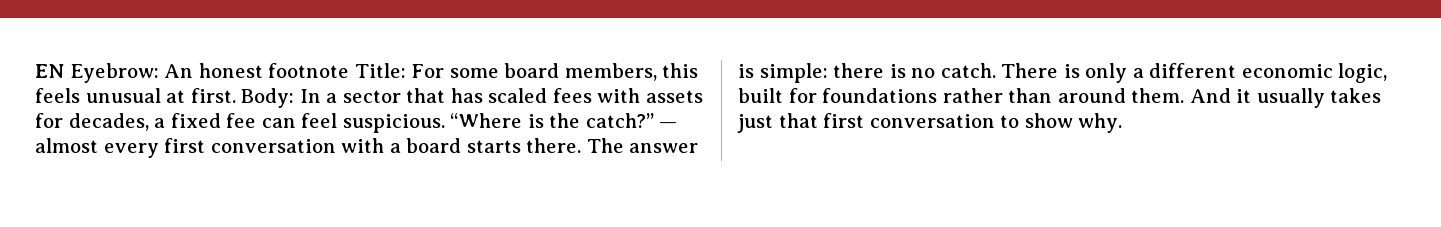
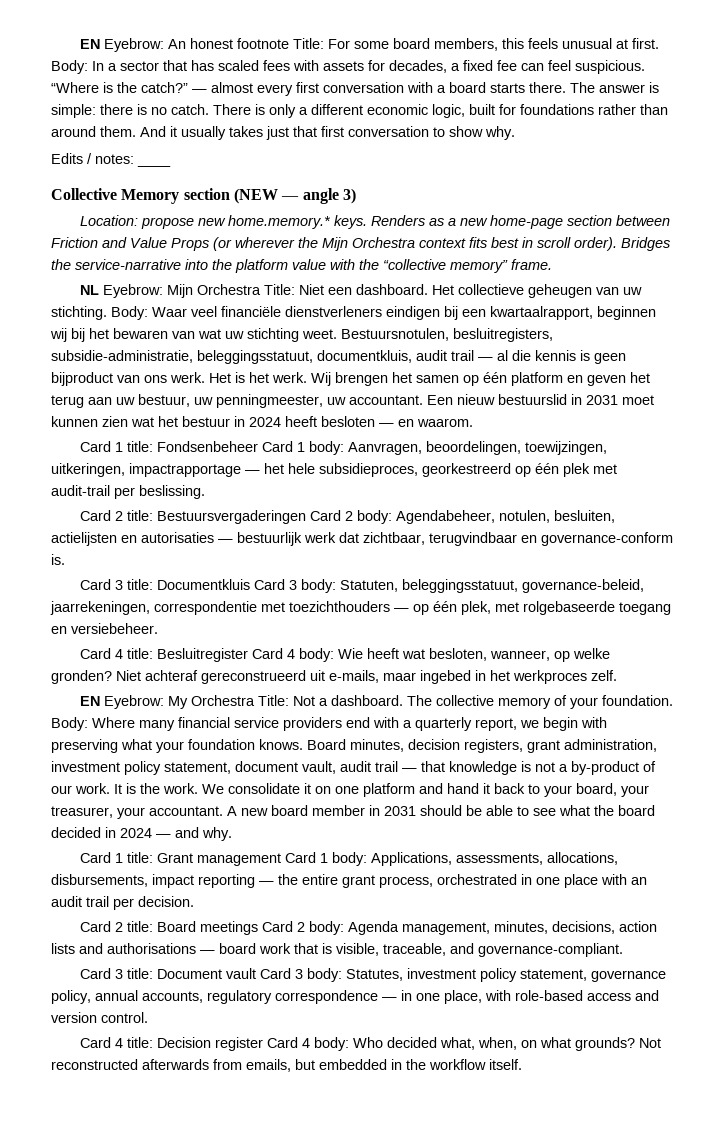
(1123, 123) none -> [51,153,134,164] [137,164,171,167] [51,188,356,204] [80,215,671,229] [51,237,670,251] [51,259,552,273] [80,284,643,298] [51,306,656,320] [50,328,553,342] [51,350,626,364] [51,372,650,386] [51,394,654,408] [51,416,473,427] [80,441,608,455] [51,463,617,477] [51,485,205,499] [80,510,616,524] [51,532,673,546] [51,554,65,565] [80,579,645,593] [50,601,671,615] [51,623,158,634] [80,648,611,662] [51,670,617,684] [80,695,674,709] [51,717,607,731] [51,739,657,753] [51,761,656,775] [51,783,649,797] [51,805,655,819] [51,827,232,841] [80,852,619,866] [51,874,647,888] [51,896,194,910] [80,921,658,935] [51,943,623,957] [80,968,667,982] [51,990,659,1004] [51,1012,148,1023] [80,1037,662,1051] [51,1059,522,1072] // Edits / notes: ____ // Collective Memory section (NEW — angle 3) // Location: propose new home.memory.* keys. Renders as a new home-page section between Friction and Value Props (or wherever the Mijn Orchestra context fits best in scroll order). Bridges the service-narrative into the platform value with the “collective memory” frame. // NL Eyebrow: Mijn Orchestra Title: Niet een dashboard. Het collectieve geheugen van uw stichting. Body: Waar veel financiële dienstverleners eindigen bij een kwartaalrapport, beginnen wij bij het bewaren van wat uw stichting weet. Bestuursnotulen, besluitregisters, subsidie-administratie, beleggingsstatuut, documentkluis, audit trail — al die kennis is geen bijproduct van ons werk. Het is het werk. Wij brengen het samen op één platform en geven het terug aan uw bestuur, uw penningmeester, uw accountant. Een nieuw bestuurslid in 2031 moet kunnen zien wat het bestuur in 2024 heeft besloten — en waarom. // Card 1 title: Fondsenbeheer Card 1 body: Aanvragen, beoordelingen, toewijzingen, uitkeringen, impactrapportage — het hele subsidieproces, georkestreerd op één plek met audit-trail per beslissing. // Card 2 title: Bestuursvergaderingen Card 2 body: Agendabeheer, notulen, besluiten, actielijsten en autorisaties — bestuurlijk werk dat zichtbaar, terugvindbaar en governance-conform is. // Card 3 title: Documentkluis Card 3 body: Statuten, beleggingsstatuut, governance-beleid, jaarrekeningen, correspondentie met toezichthouders — op één plek, met rolgebaseerde toegang en versiebeheer. // Card 4 title: Besluitregister Card 4 body: Wie heeft wat besloten, wanneer, op welke gronden? Niet achteraf gereconstrueerd uit e-mails, maar ingebed in het werkproces zelf. // EN Eyebrow: My Orchestra Title: Not a dashboard. The collective memory of your foundation. Body: Where many financial service providers end with a quarterly report, we begin with preserving what your foundation knows. Board minutes, decision registers, grant administration, investment policy statement, document vault, audit trail — that knowledge is not a by-product of our work. It is the work. We consolidate it on one platform and hand it back to your board, your treasurer, your accountant. A new board member in 2031 should be able to see what the board decided in 2024 — and why. // Card 1 title: Grant management Card 1 body: Applications, assessments, allocations, disbursements, impact reporting — the entire grant process, orchestrated in one place with an audit trail per decision. // Card 2 title: Board meetings Card 2 body: Agenda management, minutes, decisions, action lists and authorisations — board work that is visible, traceable, and governance-compliant. // Card 3 title: Document vault Card 3 body: Statutes, investment policy statement, governance policy, annual accounts, regulatory correspondence — in one place, with role-based access and version control. // Card 4 title: Decision register Card 4 body: Who decided what, when, on what grounds? Not reconstructed afterwards from emails, but embedded in the workflow itself.

